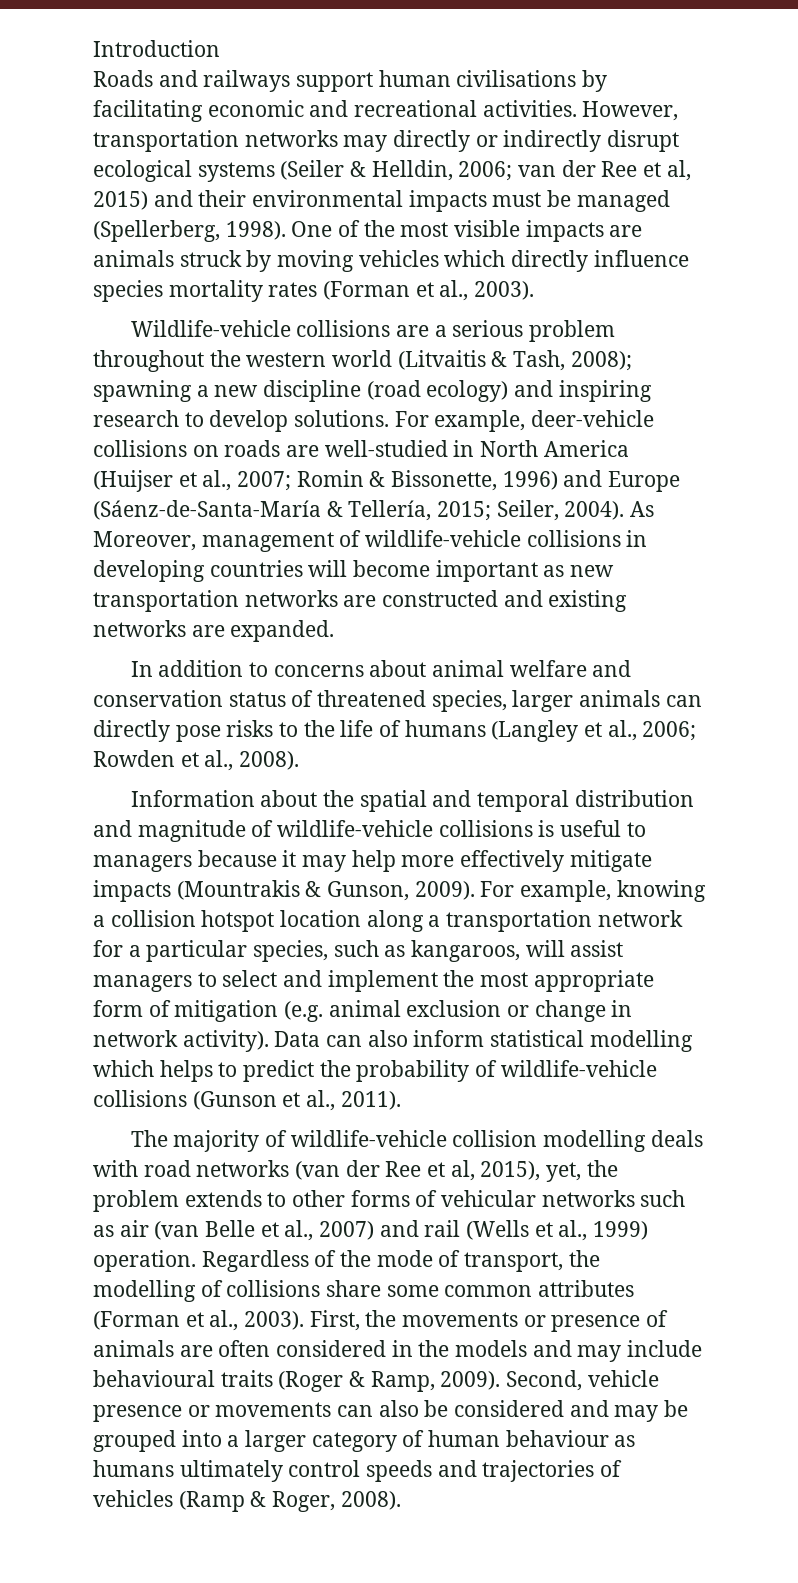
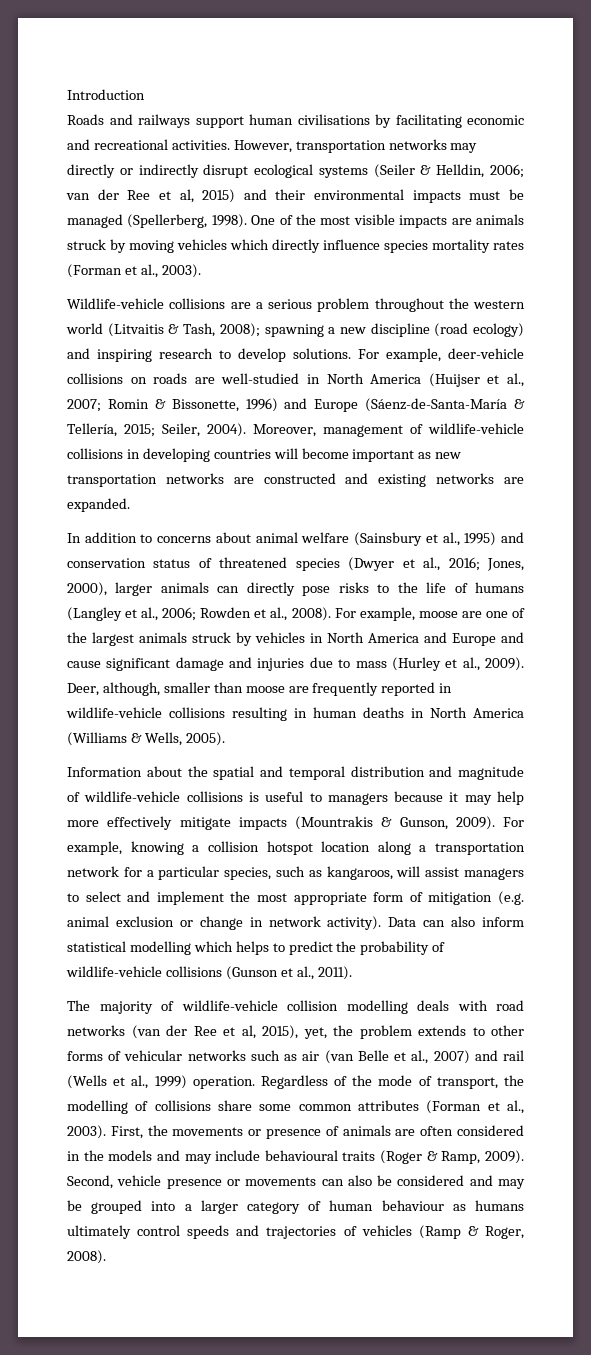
[630,501,655,517] As -> (246, 430) none
(587, 668) none -> [354,532,497,546] (Sainsbury et al., 1995)
[431,690,507,712] species, -> [295,557,524,571] [67,582,107,596] species (Dwyer et al., 2016; Jones, 2000),
(300, 760) none -> [334,607,525,621] [67,632,524,646] [67,657,525,671] [67,682,453,696] [66,707,524,721] [67,732,225,746] For example, moose are one of the largest animals struck by vehicles in North America and Europe and cause significant damage and injuries due to mass (Hurley et al., 2009). Deer, although, smaller than moose are frequently reported in wildlife-vehicle collisions resulting in human deaths in North America (Williams & Wells, 2005).

